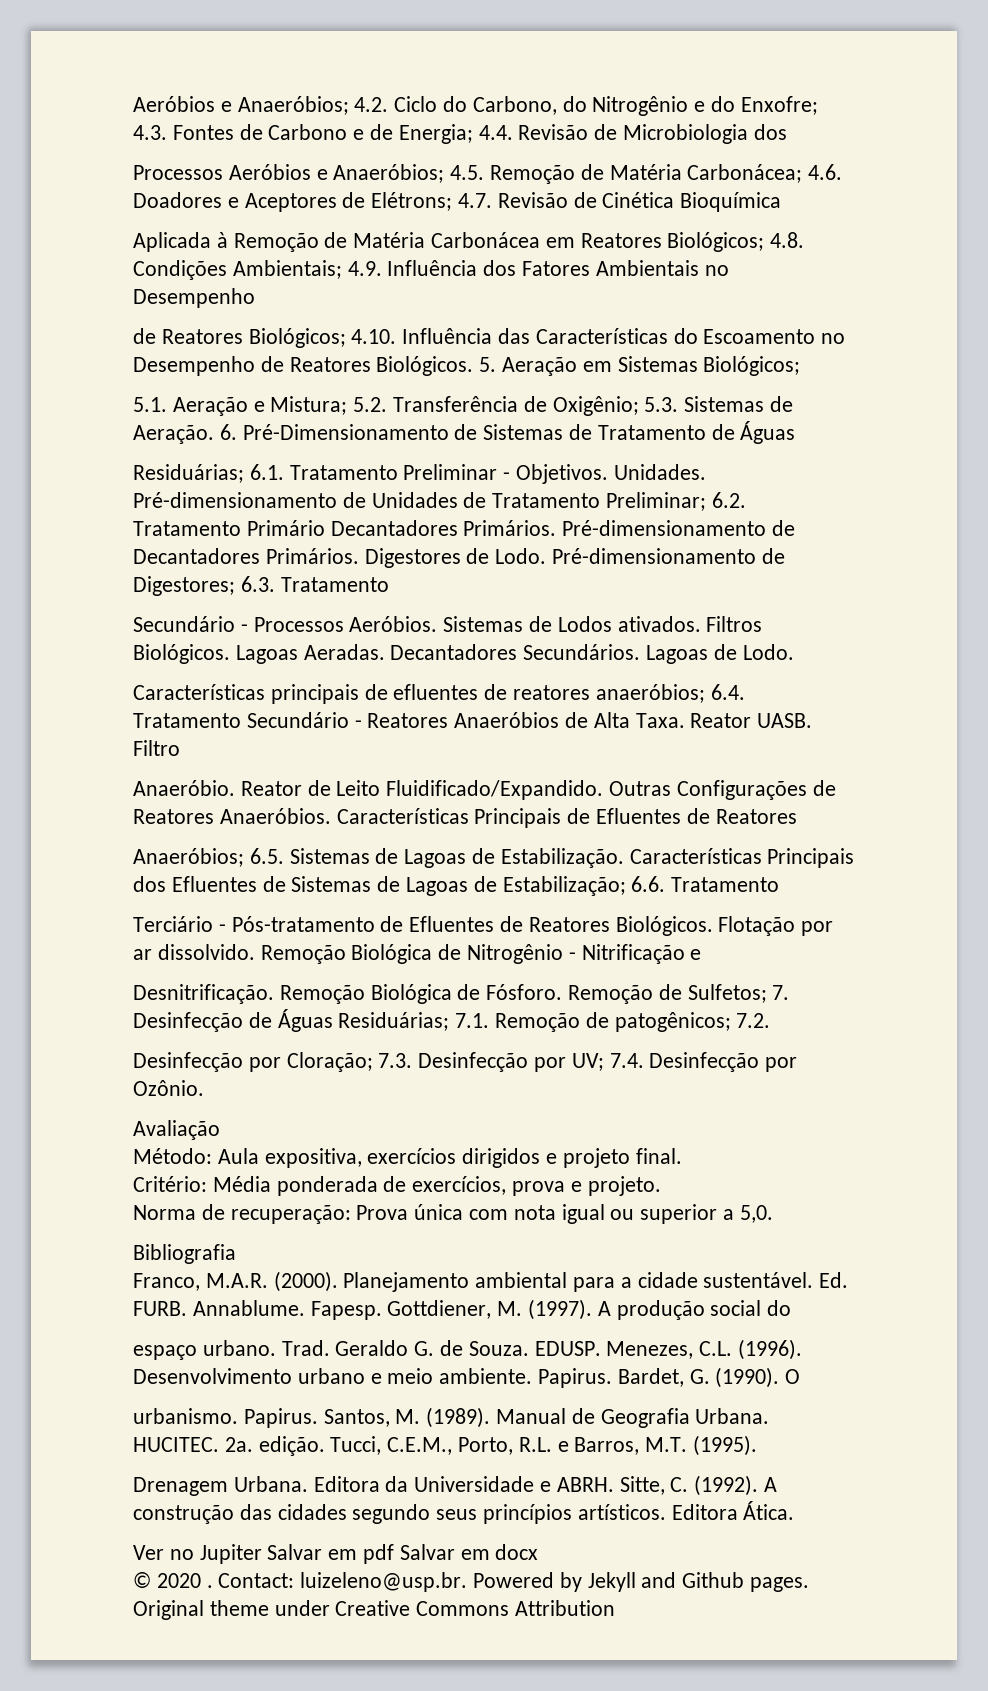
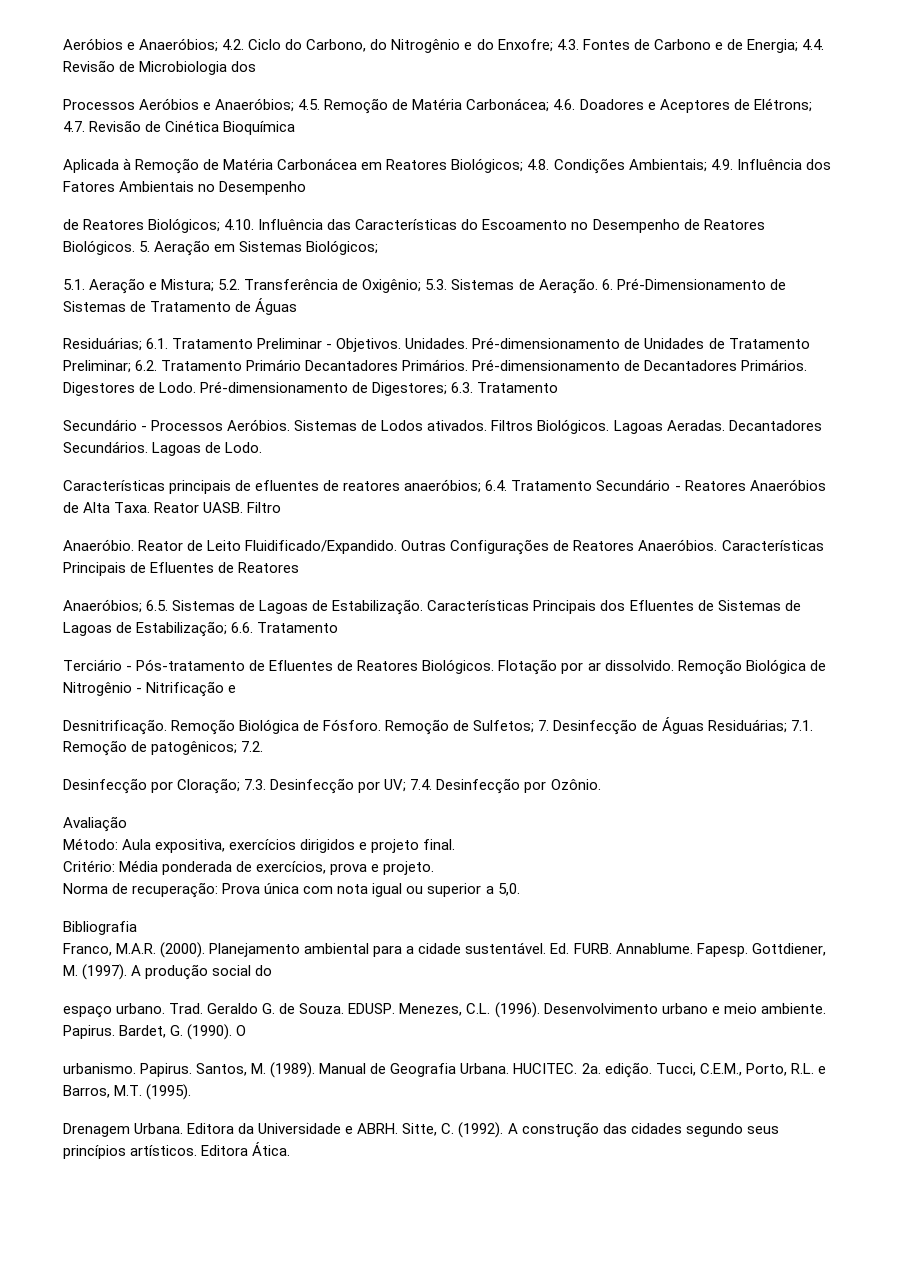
[133,1544,539,1564] [133,1572,810,1592] [133,1600,616,1620] // Ver no Jupiter Salvar em pdf Salvar em docx // © 2020 . Contact: luizeleno@usp.br. Powered by Jekyll and Github pages. Original theme under Creative Commons Attribution -> (291, 1149) none

